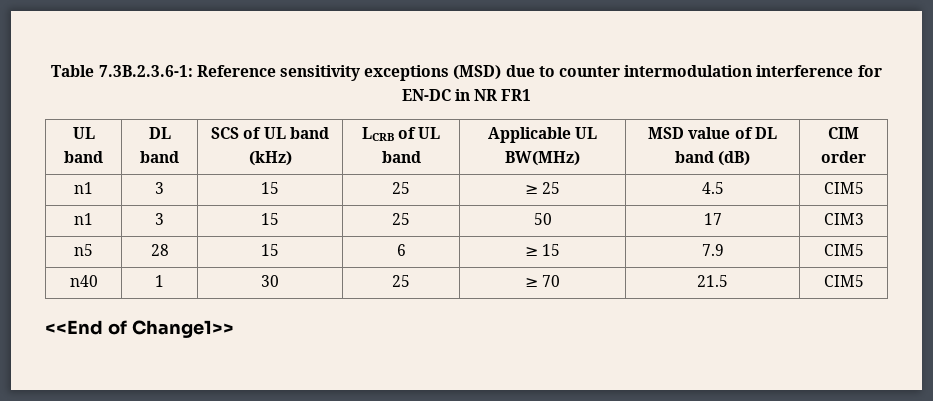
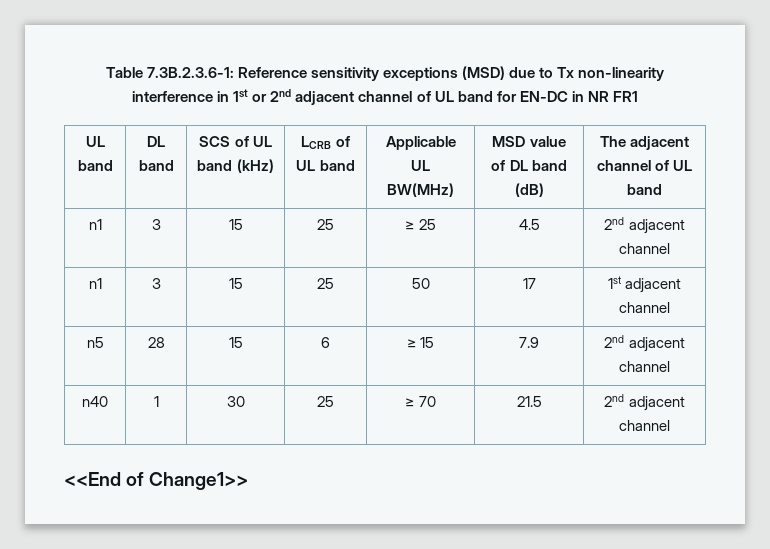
[558,65,854,77] counter intermodulation interference -> [557,67,665,81] [132,89,493,105] Tx non-linearity interference in 1st or 2nd adjacent channel of UL band
[828,127,859,139] [821,151,866,163] CIM order -> [599,136,690,150] [596,160,693,171] [627,184,662,195] The adjacent channel of UL band
[823,182,864,194] CIM5 -> [604,217,685,234] [619,243,670,254] 2nd adjacent channel
[823,213,864,225] CIM3 -> [607,276,682,293] [619,302,670,313] 1st adjacent channel
[823,244,864,256] CIM5 -> [604,335,685,352] [619,361,670,372] 2nd adjacent channel
[823,275,864,287] CIM5 -> [604,394,685,411] [619,420,670,431] 2nd adjacent channel

